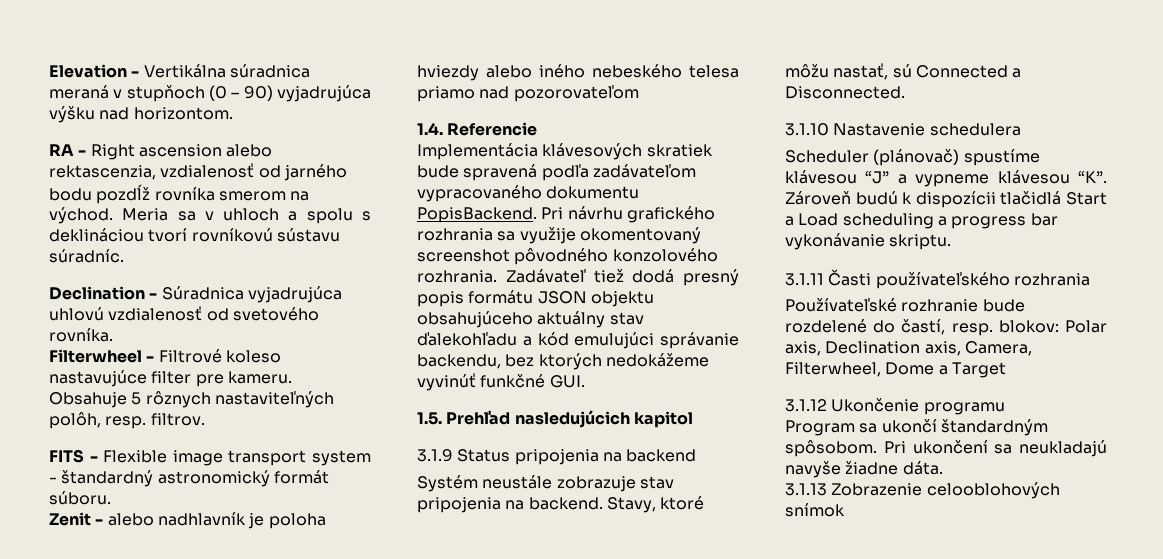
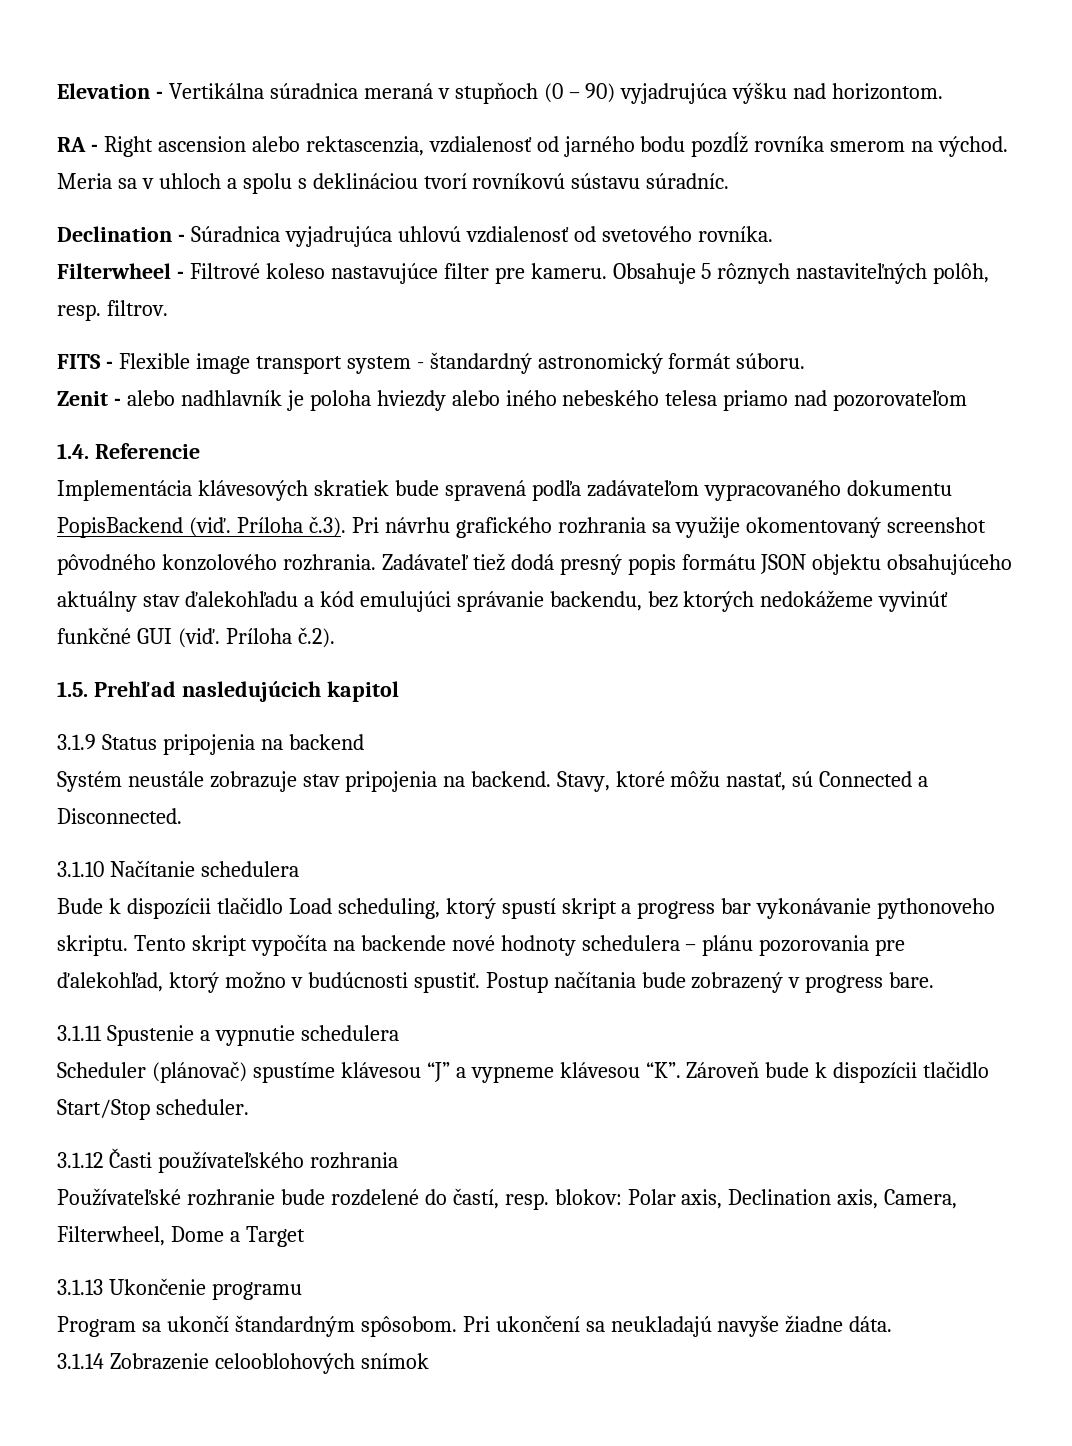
[417,207,537,223] PopisBackend. -> [57,516,346,538] PopisBackend (viď. Príloha č.3).
[549,375,585,388] GUI. -> [136,627,335,648] GUI (viď. Príloha č.2).
[833,123,926,136] Nastavenie -> [109,860,299,877] [57,897,996,919] [57,934,906,956] [57,971,935,993] [57,1025,295,1046] Načítanie schedulera // Bude k dispozícii tlačidlo Load scheduling, ktorý spustí skript a progress bar vykonávanie pythonoveho skriptu. Tento skript vypočíta na backende nové hodnoty schedulera – plánu pozorovania pre ďalekohľad, ktorý možno v budúcnosti spustiť. Postup načítania bude zobrazený v progress bare. // 3.1.11 Spustenie a vypnutie
[855,191,1107,208] [785,213,1058,229] [785,233,952,250] [785,273,824,286] budú k dispozícii tlačidlá Start a Load scheduling a progress bar vykonávanie skriptu. // 3.1.11 -> [765,1061,990,1083] [57,1099,249,1120] [57,1152,103,1168] bude k dispozícii tlačidlo Start/Stop scheduler. // 3.1.12
[785,399,827,412] 3.1.12 -> [57,1279,103,1295] 3.1.13
[785,483,827,496] 3.1.13 -> [57,1353,104,1369] 3.1.14

